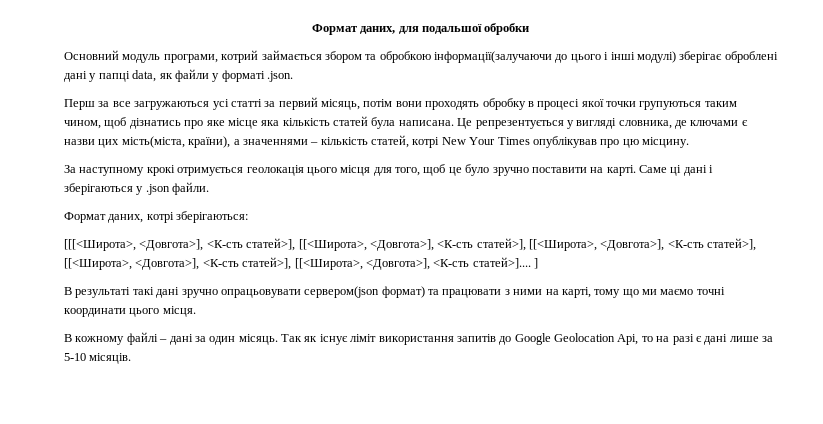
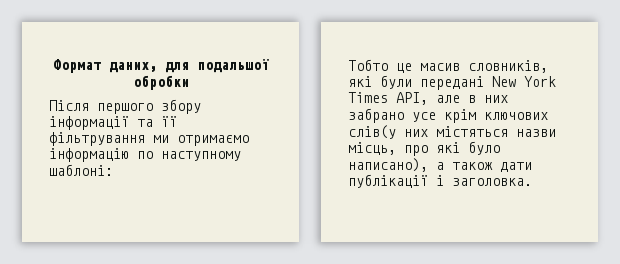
[64,50,778,63] [64,69,293,82] [64,97,737,110] [64,116,748,129] [64,135,689,148] [64,164,714,176] [64,182,210,195] [64,211,249,223] [64,238,757,251] [64,257,538,270] [64,286,725,298] [64,306,196,317] [64,332,773,345] [64,353,132,364] Основний модуль програми, котрий займається збором та обробкою інформації(залучаючи до цього і інші модулі) зберігає оброблені дані у папці data, як файли у форматі .json. // Перш за все загружаються усі статті за первий місяць, потім вони проходять обробку в процесі якої точки групуються таким чином, щоб дізнатись про яке місце яка кількість статей була написана. Це репрезентується у вигляді словника, де ключами є назви цих мість(міста, країни), а значеннями – кількість статей, котрі New Your Times опублікував про цю місцину. // За наступному крокі отримується геолокація цього місця для того, щоб це було зручно поставити на карті. Саме ці дані і зберігаються у .json файли. // Формат даних, котрі зберігаються: // [[[<Широта>, <Довгота>], <К-сть статей>], [[<Широта>, <Довгота>], <К-сть статей>], [[<Широта>, <Довгота>], <К-сть статей>], [[<Широта>, <Довгота>], <К-сть статей>], [[<Широта>, <Довгота>], <К-сть статей>].... ] // В результаті такі дані зручно опрацьовувати сервером(json формат) та працювати з ними на карті, тому що ми маємо точні координати цього місця. // В кожному файлі – дані за один місяць. Так як існує ліміт використання запитів до Google Geolocation Api, то на разі є дані лише за 5-10 місяців. -> [49,99,201,114] [49,116,177,130] [49,132,249,146] [49,148,241,162] [49,164,113,176] [348,59,548,73] [348,75,556,90] [348,92,508,105] [348,108,548,123] [348,125,556,139] [348,141,500,156] [348,158,532,172] [348,174,532,188] Після першого збору інформації та її фільтрування ми отримаємо інформацію по наступному шаблоні: // Тобто це масив словників, які були передані New York Times API, але в них забрано усе крім ключових слів(у них містяться назви місць, про які було написано), а також дати публікації і заголовка.

